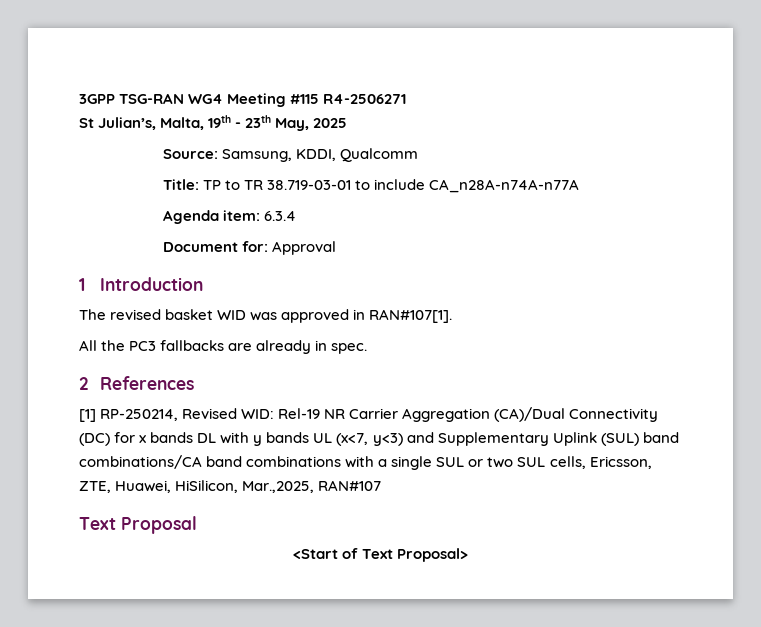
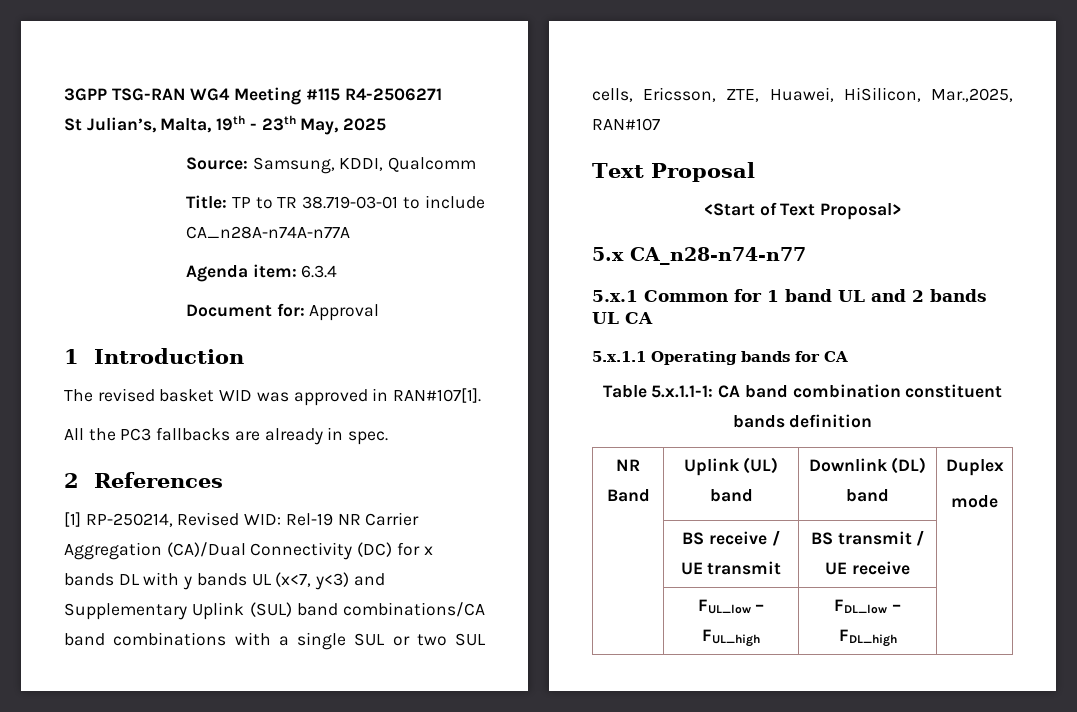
(468, 555) none -> [592,247,806,265] [592,289,987,302] [592,312,653,324] [592,351,848,365] [602,384,1003,398] [732,414,873,428] [616,459,640,471] [606,489,650,502] [683,457,779,476] [709,489,753,502] [808,457,927,474] [846,489,889,502] [945,459,1004,476] [951,495,998,508] [682,530,780,546] [680,561,782,575] [810,530,925,546] [825,561,910,575] [697,599,765,614] [702,629,760,647] [834,599,901,614] [838,629,897,647] // 5.x CA_n28-n74-n77 // 5.x.1 Common for 1 band UL and 2 bands UL CA // 5.x.1.1 Operating bands for CA // Table 5.x.1.1-1: CA band combination constituent bands definition // NR Band | Uplink (UL) band | Downlink (DL) band | Duplex // mode // | BS receive / UE transmit | BS transmit / UE receive | // | FUL_low – FUL_high | FDL_low – FDL_high |

